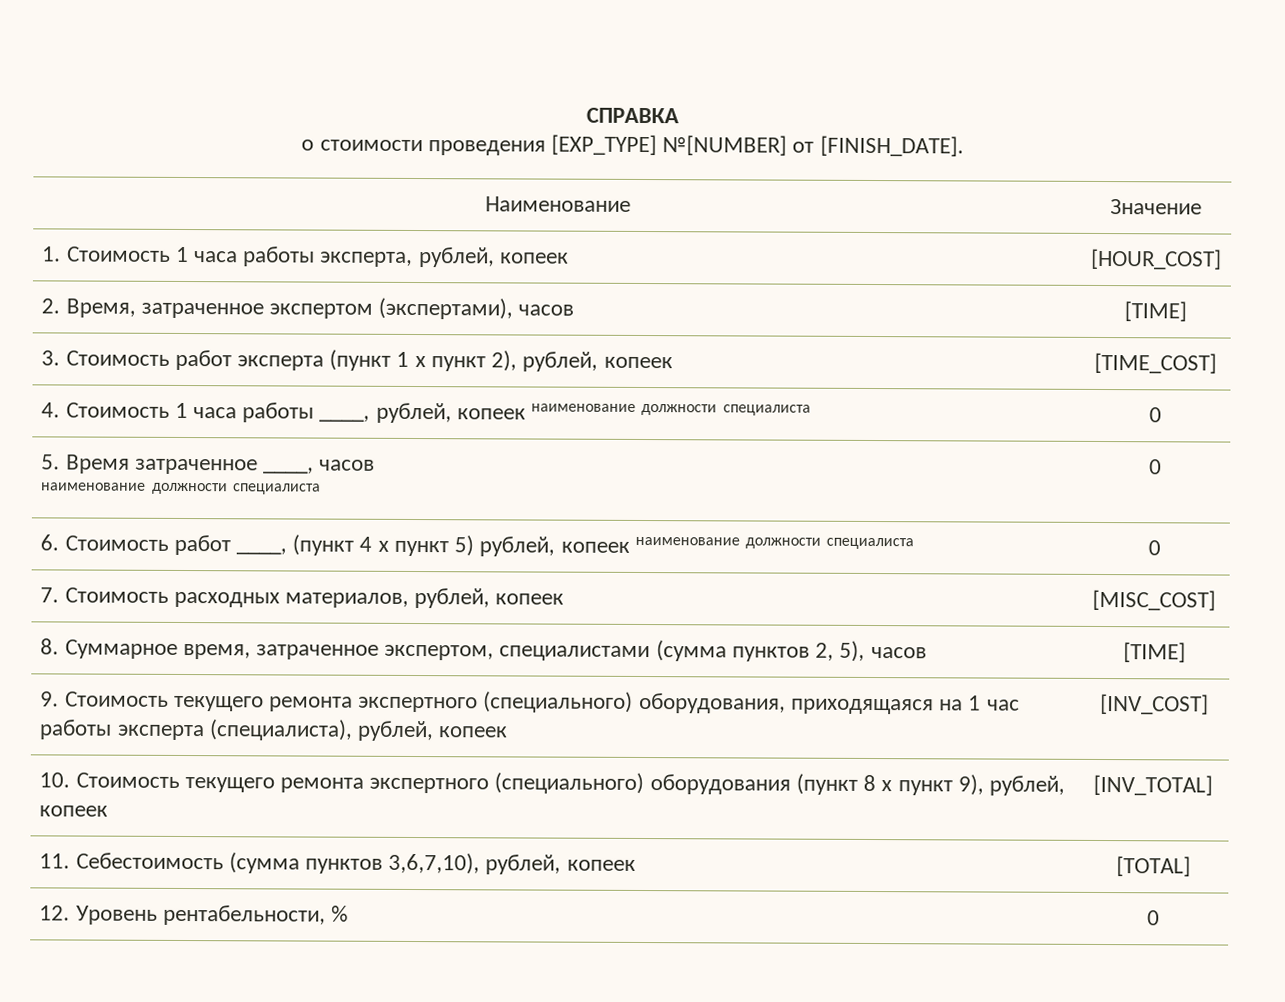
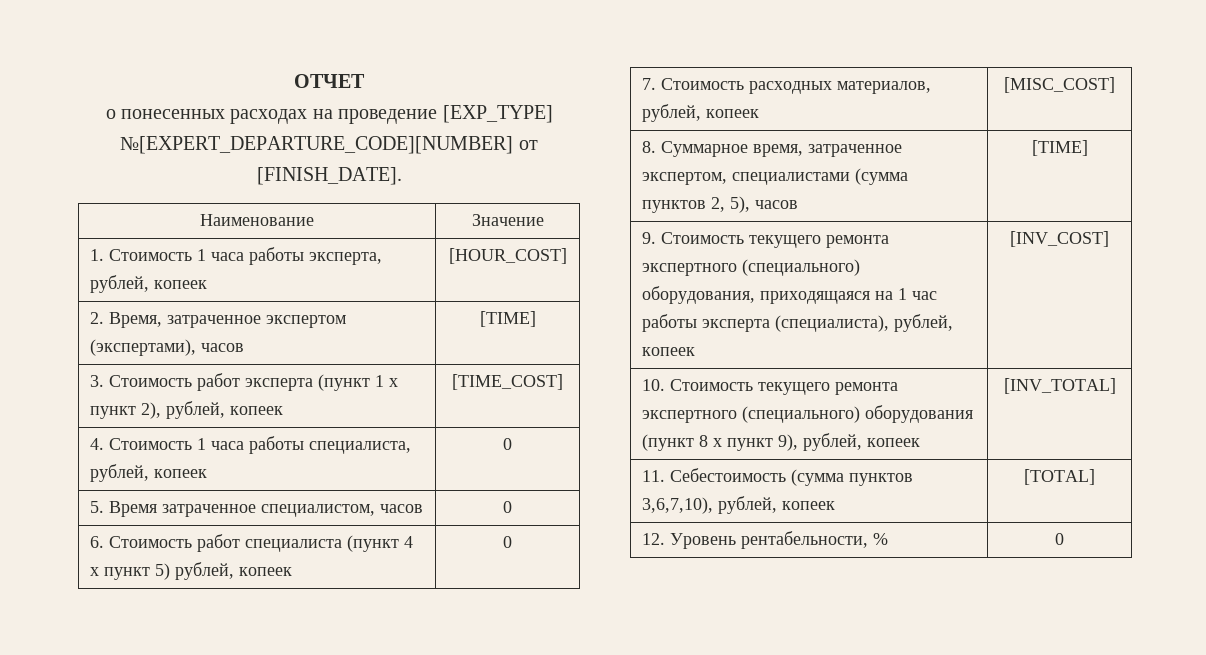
[586,107,679,124] СПРАВКА -> [294,74,365,88] ОТЧЕТ
[319,134,788,156] стоимости проведения [EXP_TYPE] №[NUMBER] -> [120,105,553,124] [120,136,514,154] понесенных расходах на проведение [EXP_TYPE] №[EXPERT_DEPARTURE_CODE][NUMBER]
[319,402,811,424] ____, рублей, копеек наименование должности специалиста -> [309,441,412,454] [90,464,208,482] специалиста, рублей, копеек
[263,459,376,474] [41,482,321,495] ____, часов // наименование должности специалиста -> [261,504,424,517] специалистом, часов
[236,548,288,555] ____, -> [245,539,343,552] специалиста
[634,536,915,550] наименование должности специалиста -> (293, 571) none

